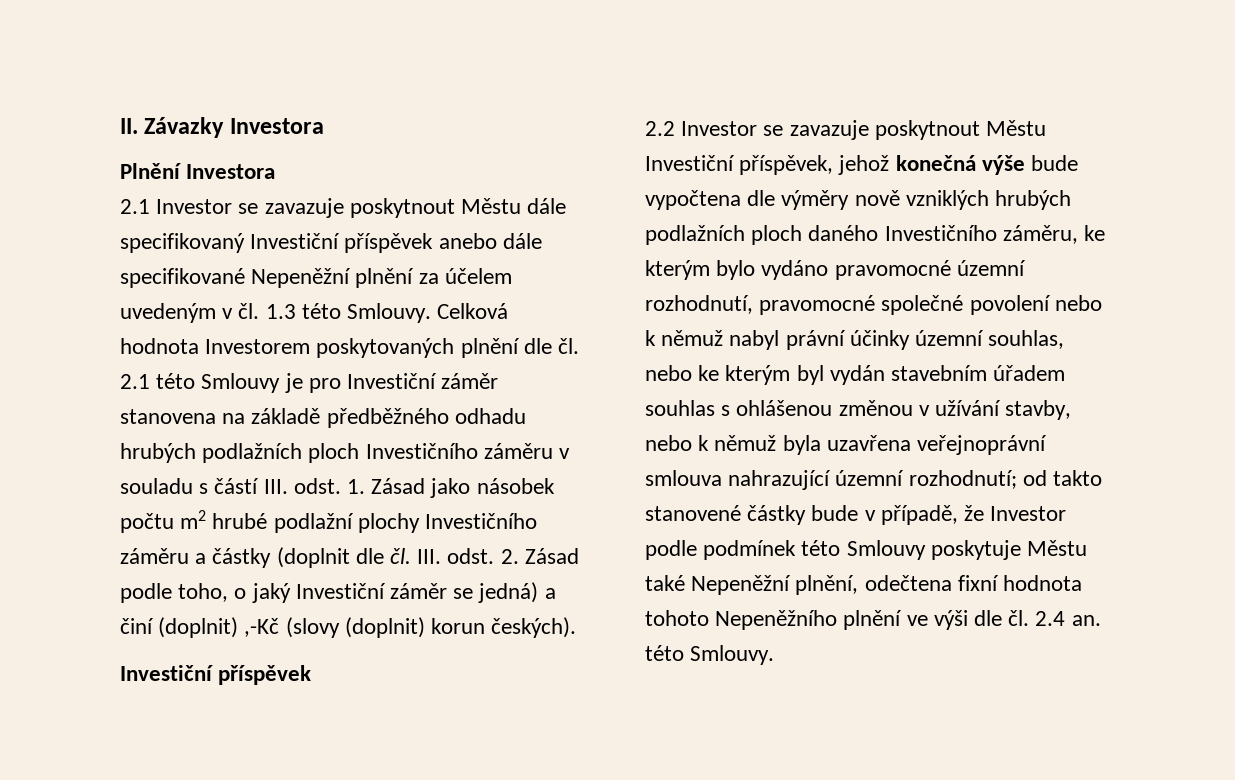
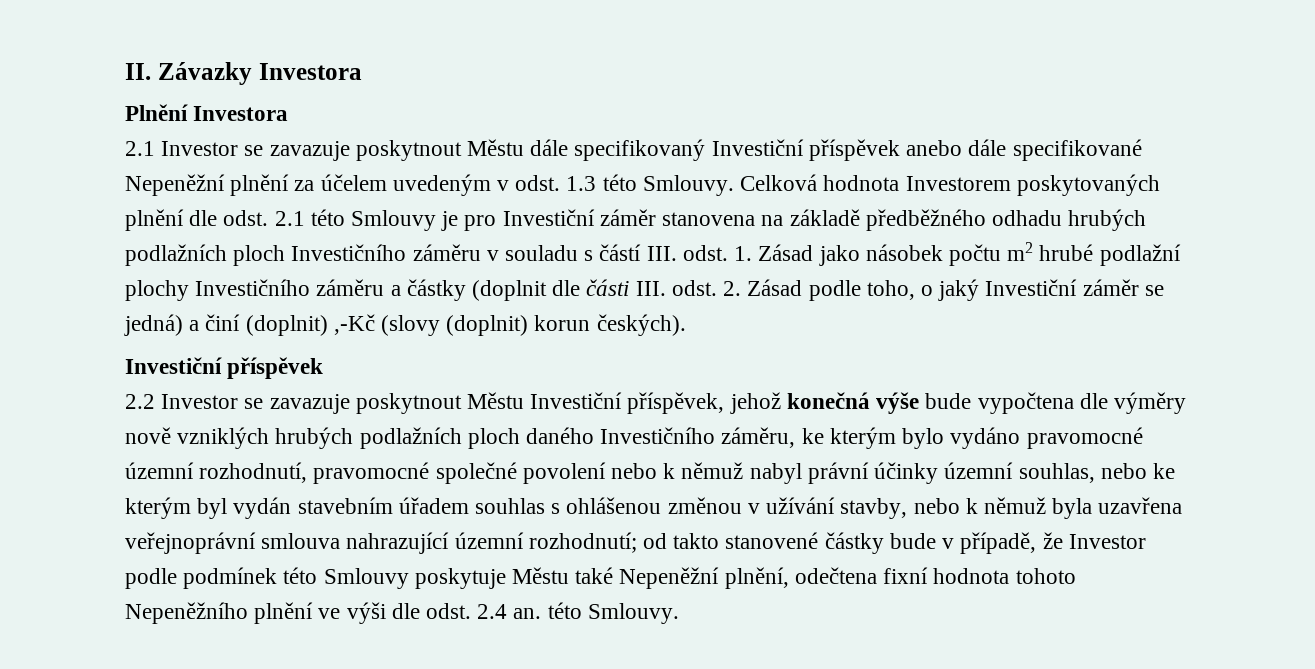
[238,303,260,319] čl. -> [515,175,561,191] odst.
[558,338,580,354] čl. -> [223,210,269,226] odst.
[390,548,412,564] čl. -> [586,279,630,296] části
[1008,610,1030,626] čl. -> [426,603,472,619] odst.

